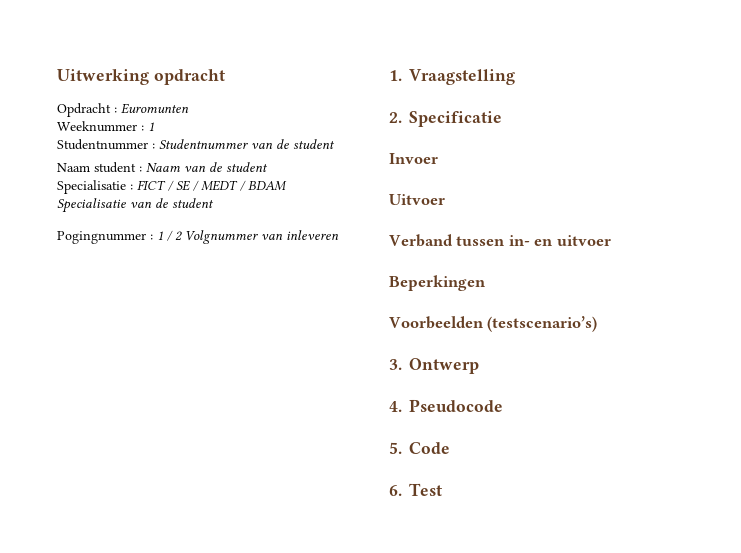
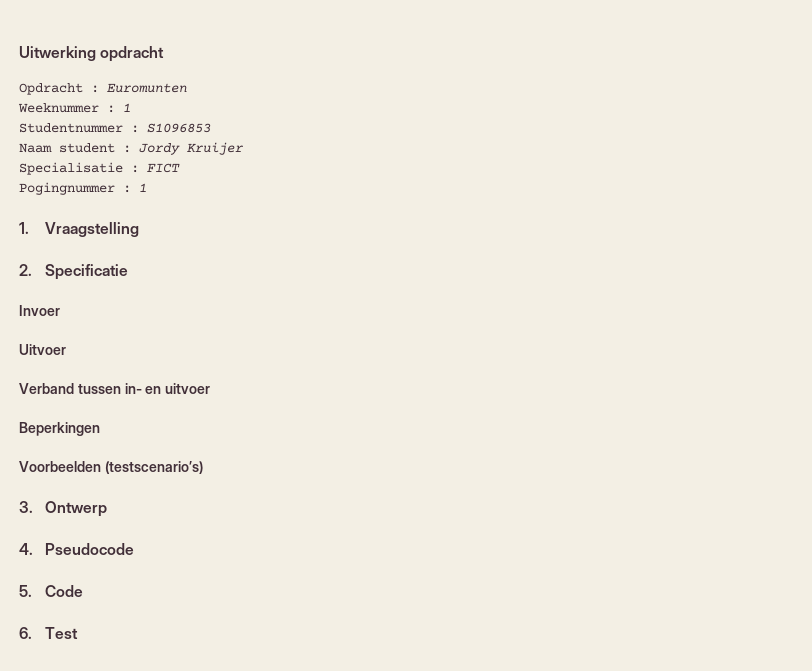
[159,139,335,149] Studentnummer van de student -> [147,123,211,133] S1096853
[146,162,268,172] Naam van de student -> [139,142,244,155] Jordy Kruijer
[168,180,287,191] [57,198,214,213] [57,230,339,244] / SE / MEDT / BDAM Specialisatie van de student // Pogingnummer : 1 / 2 Volgnummer van inleveren -> [19,182,147,195] // Pogingnummer : 1

